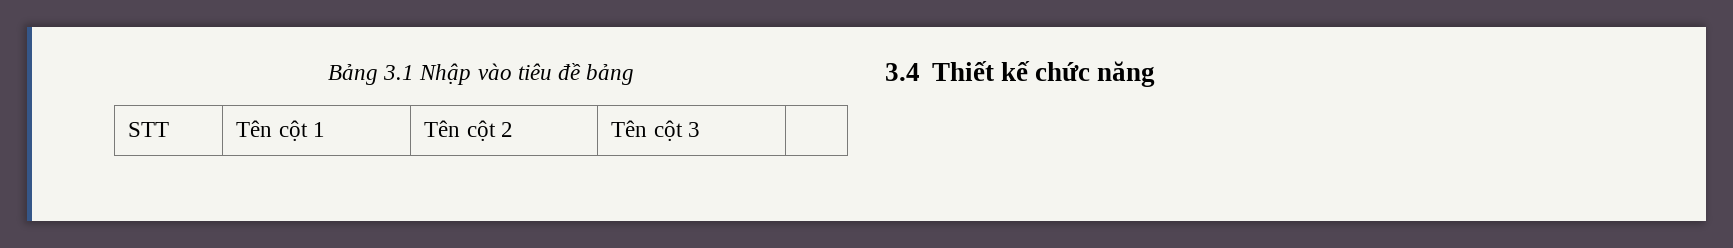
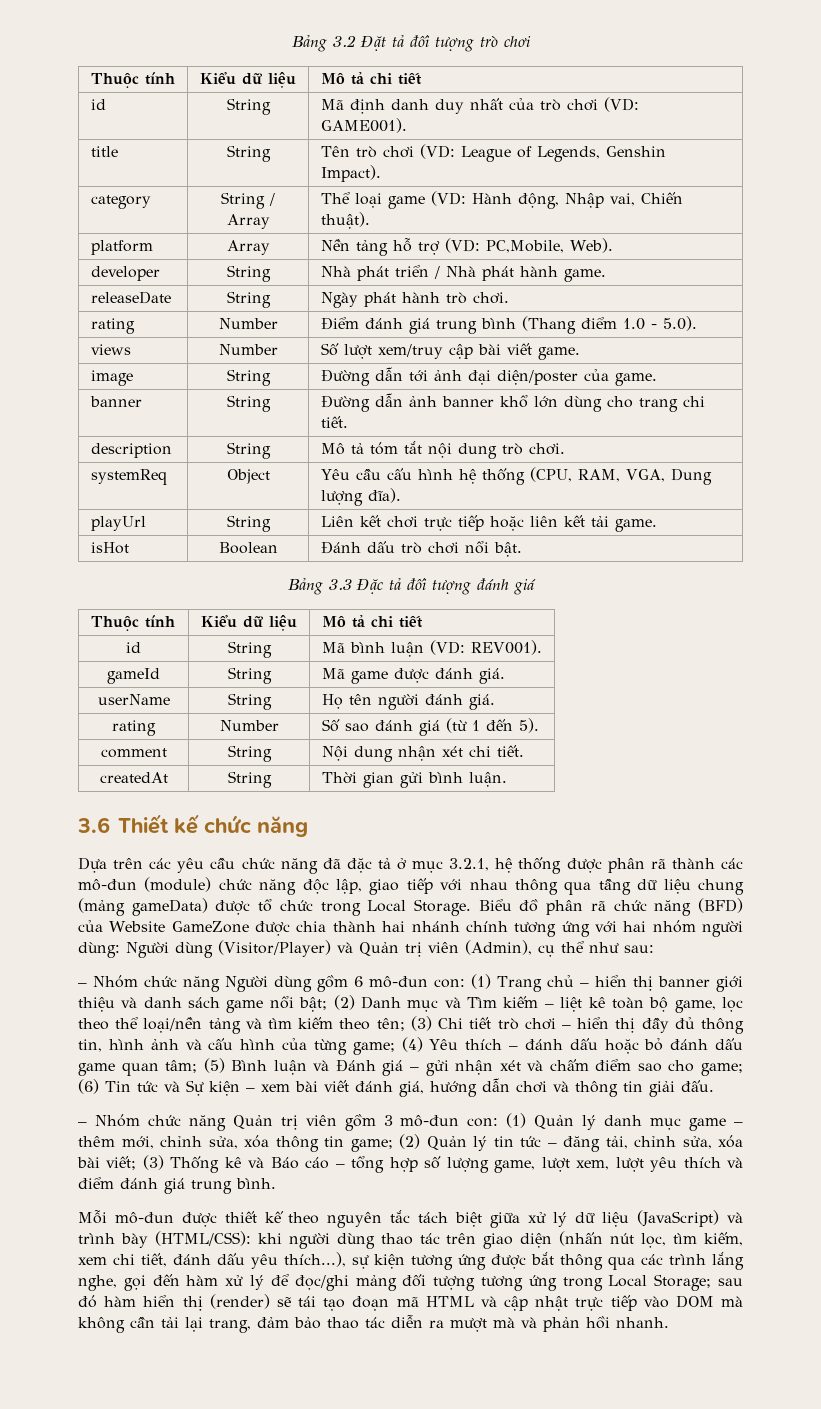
[327,63,635,85] [128,122,170,137] [236,120,325,141] [424,120,513,141] [611,120,700,141] [885,61,1156,87] Bảng 3.1 Nhập vào tiêu đề bảng // STT | Tên cột 1 | Tên cột 2 | Tên cột 3 | // 3.4 Thiết kế chức năng -> [291,35,531,52] [90,72,175,88] [199,72,296,88] [320,72,422,85] [90,99,106,110] [226,98,271,115] [320,97,639,114] [320,118,407,133] [90,146,118,157] [226,145,271,162] [320,144,666,162] [320,165,381,182] [90,195,151,209] [221,192,275,209] [226,214,270,229] [320,191,683,209] [320,212,370,229] [90,240,153,255] [226,240,270,255] [320,238,613,256] [90,266,160,281] [226,265,271,282] [320,265,606,282] [90,291,171,304] [226,291,271,308] [320,292,509,308] [90,318,135,334] [218,318,278,329] [320,316,697,334] [90,344,131,355] [218,344,278,355] [320,343,580,360] [90,370,133,386] [226,369,271,386] [320,367,657,386] [89,396,142,407] [226,395,271,412] [320,393,705,412] [320,416,348,428] [90,443,172,458] [226,442,271,459] [320,441,565,459] [90,469,167,485] [226,469,270,484] [320,467,712,485] [320,488,401,506] [90,516,146,531] [226,515,271,532] [320,515,657,532] [90,542,129,554] [218,542,278,554] [320,541,522,557] [287,578,536,595] [90,615,175,631] [200,615,297,631] [321,615,423,628] [126,642,141,653] [227,641,272,658] [321,640,542,657] [107,668,160,684] [227,667,272,684] [321,668,505,684] [97,694,170,705] [227,693,272,710] [321,694,495,710] [112,720,156,736] [219,720,279,731] [321,718,539,736] [100,748,167,758] [227,745,272,762] [321,745,524,762] [99,772,168,783] [227,771,272,788] [321,772,507,788] [77,814,308,837] [78,857,743,874] [78,877,744,895] [78,898,743,916] [78,920,744,937] [78,940,654,958] [78,974,744,992] [78,995,743,1013] [78,1016,744,1034] [78,1037,744,1055] [78,1058,743,1076] [78,1078,714,1097] [78,1113,744,1131] [78,1134,743,1152] [77,1155,744,1173] [78,1177,276,1194] [78,1210,743,1228] [78,1231,743,1249] [78,1252,744,1270] [78,1274,743,1291] [78,1294,743,1311] [78,1315,669,1333] Bảng 3.2 Đặt tả đối tượng trò chơi // Thuộc tính | Kiểu dữ liệu | Mô tả chi tiết // id | String | Mã định danh duy nhất của trò chơi (VD: GAME001). // title | String | Tên trò chơi (VD: League of Legends, Genshin Impact). // category | String / Array | Thể loại game (VD: Hành động, Nhập vai, Chiến thuật). // platform | Array | Nền tảng hỗ trợ (VD: PC,Mobile, Web). // developer | String | Nhà phát triển / Nhà phát hành game. // releaseDate | String | Ngày phát hành trò chơi. // rating | Number | Điểm đánh giá trung bình (Thang điểm 1.0 - 5.0). // views | Number | Số lượt xem/truy cập bài viết game. // image | String | Đường dẫn tới ảnh đại diện/poster của game. // banner | String | Đường dẫn ảnh banner khổ lớn dùng cho trang chi tiết. // description | String | Mô tả tóm tắt nội dung trò chơi. // systemReq | Object | Yêu cầu cấu hình hệ thống (CPU, RAM, VGA, Dung lượng đĩa). // playUrl | String | Liên kết chơi trực tiếp hoặc liên kết tải game. // isHot | Boolean | Đánh dấu trò chơi nổi bật. // Bảng 3.3 Đặc tả đối tượng đánh giá // Thuộc tính | Kiểu dữ liệu | Mô tả chi tiết // id | String | Mã bình luận (VD: REV001). // gameId | String | Mã game được đánh giá. // userName | String | Họ tên người đánh giá. // rating | Number | Số sao đánh giá (từ 1 đến 5). // comment | String | Nội dung nhận xét chi tiết. // createdAt | String | Thời gian gửi bình luận. // 3.6 Thiết kế chức năng // Dựa trên các yêu cầu chức năng đã đặc tả ở mục 3.2.1, hệ thống được phân rã thành các mô-đun (module) chức năng độc lập, giao tiếp với nhau thông qua tầng dữ liệu chung (mảng gameData) được tổ chức trong Local Storage. Biểu đồ phân rã chức năng (BFD) của Website GameZone được chia thành hai nhánh chính tương ứng với hai nhóm người dùng: Người dùng (Visitor/Player) và Quản trị viên (Admin), cụ thể như sau: // – Nhóm chức năng Người dùng gồm 6 mô-đun con: (1) Trang chủ – hiển thị banner giới thiệu và danh sách game nổi bật; (2) Danh mục và Tìm kiếm – liệt kê toàn bộ game, lọc theo thể loại/nền tảng và tìm kiếm theo tên; (3) Chi tiết trò chơi – hiển thị đầy đủ thông tin, hình ảnh và cấu hình của từng game; (4) Yêu thích – đánh dấu hoặc bỏ đánh dấu game quan tâm; (5) Bình luận và Đánh giá – gửi nhận xét và chấm điểm sao cho game; (6) Tin tức và Sự kiện – xem bài viết đánh giá, hướng dẫn chơi và thông tin giải đấu. // – Nhóm chức năng Quản trị viên gồm 3 mô-đun con: (1) Quản lý danh mục game – thêm mới, chỉnh sửa, xóa thông tin game; (2) Quản lý tin tức – đăng tải, chỉnh sửa, xóa bài viết; (3) Thống kê và Báo cáo – tổng hợp số lượng game, lượt xem, lượt yêu thích và điểm đánh giá trung bình. // Mỗi mô-đun được thiết kế theo nguyên tắc tách biệt giữa xử lý dữ liệu (JavaScript) và trình bày (HTML/CSS): khi người dùng thao tác trên giao diện (nhấn nút lọc, tìm kiếm, xem chi tiết, đánh dấu yêu thích...), sự kiện tương ứng được bắt thông qua các trình lắng nghe, gọi đến hàm xử lý để đọc/ghi mảng đối tượng tương ứng trong Local Storage; sau đó hàm hiển thị (render) sẽ tái tạo đoạn mã HTML và cập nhật trực tiếp vào DOM mà không cần tải lại trang, đảm bảo thao tác diễn ra mượt mà và phản hồi nhanh.

